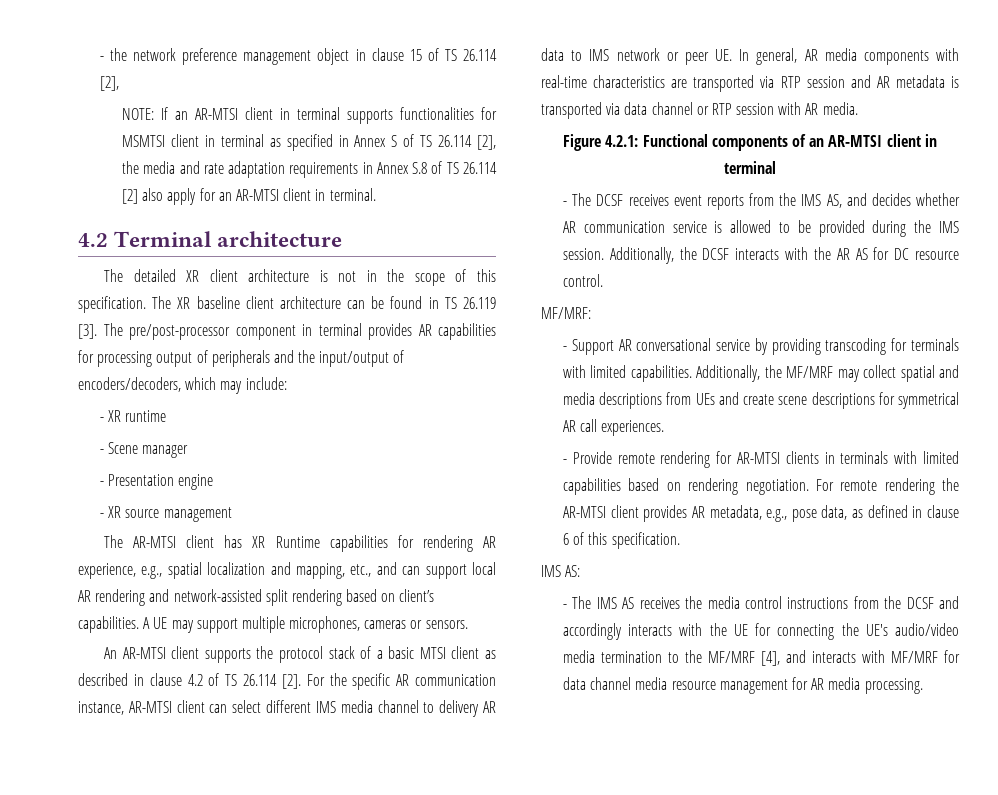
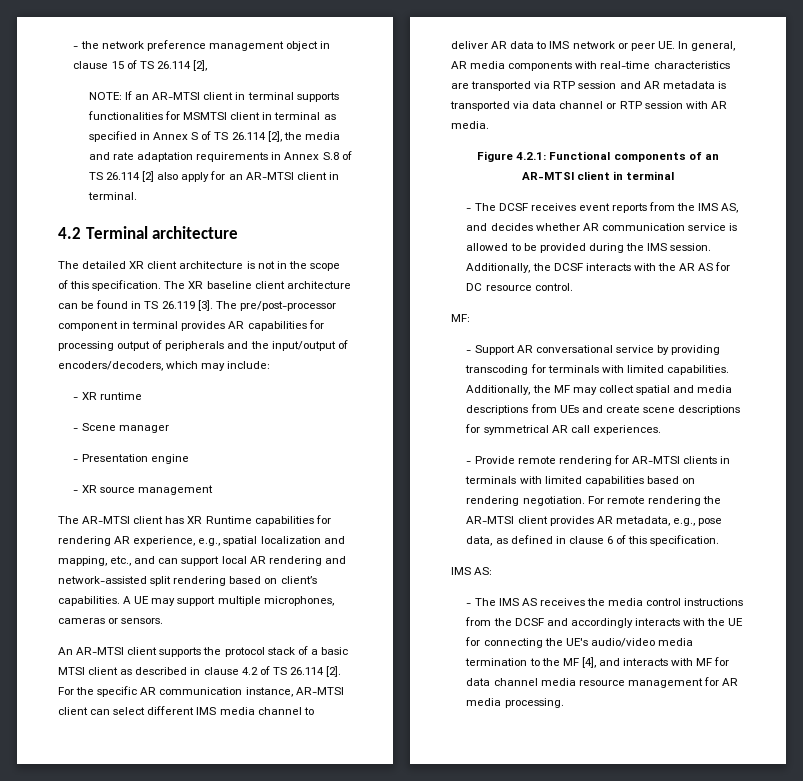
[439,700,480,717] delivery -> [451,41,488,49] deliver
[541,307,591,319] MF/MRF: -> [451,314,470,322] MF:
[786,366,834,378] MF/MRF -> [553,385,570,393] MF
[708,651,756,663] MF/MRF -> [562,658,579,666] MF
[891,651,939,663] MF/MRF -> [696,658,713,666] MF

